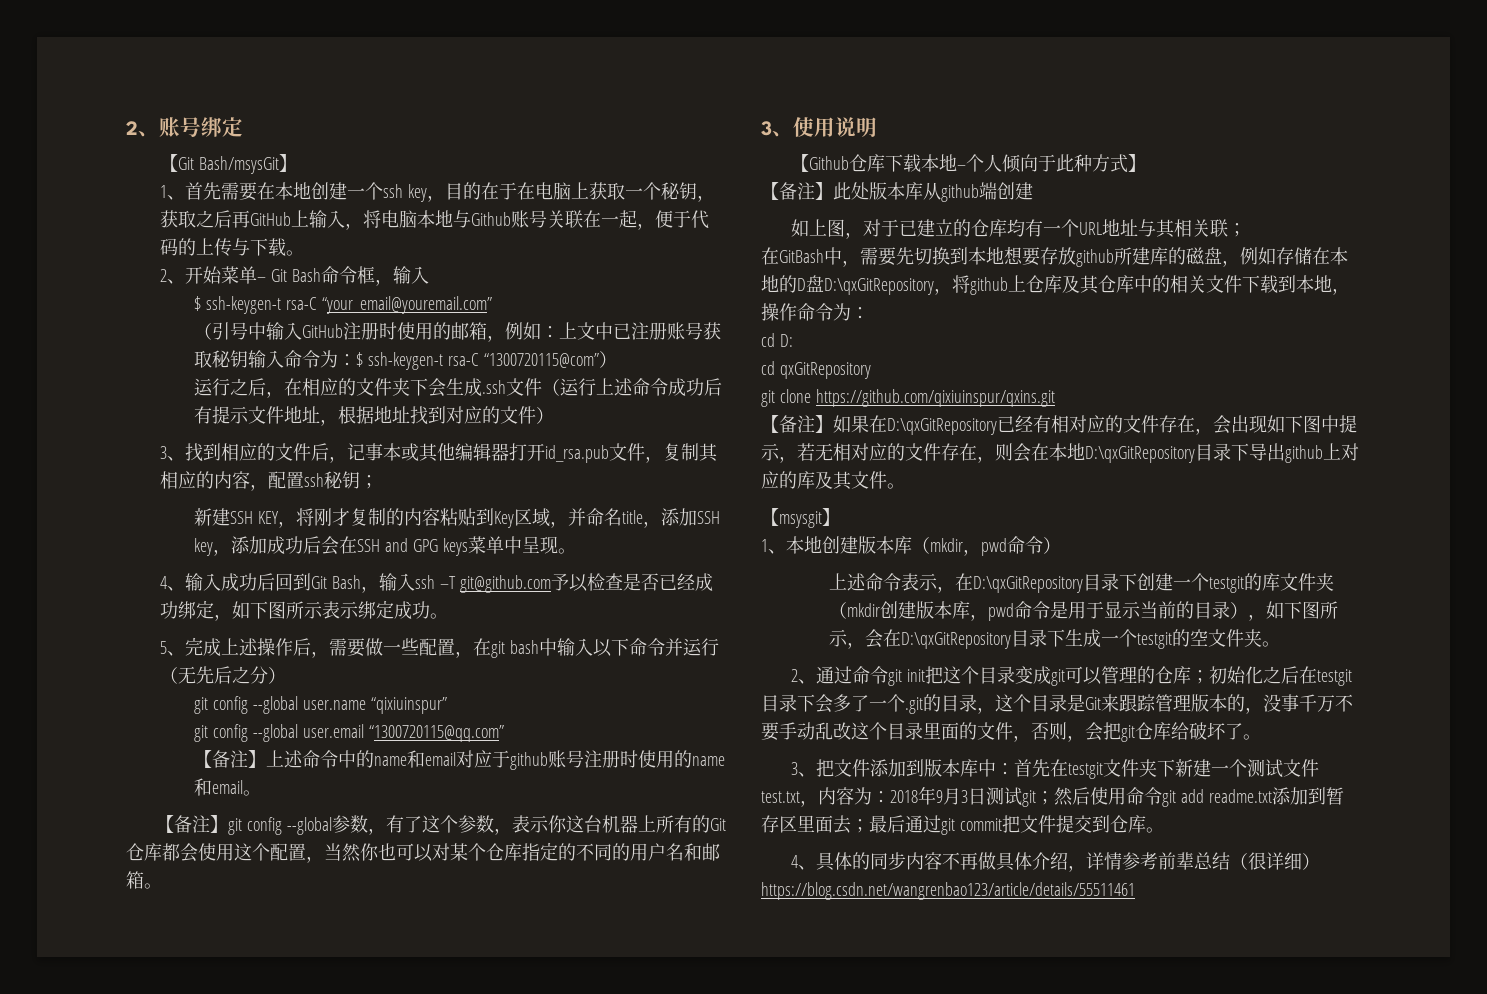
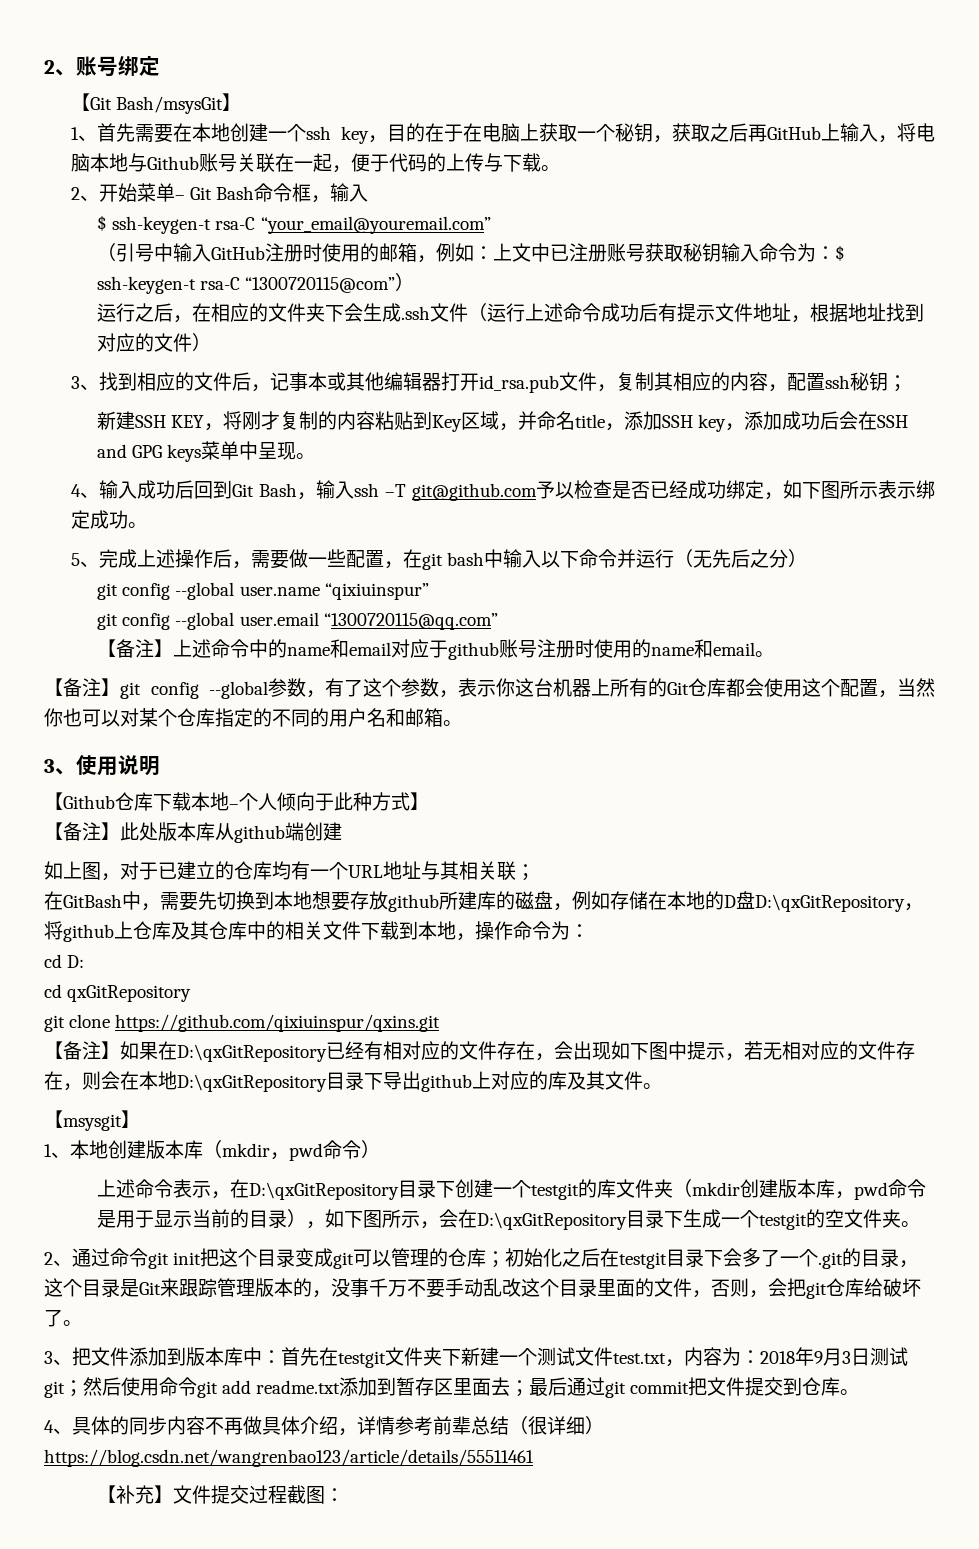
(1135, 891) none -> [97,1485,345,1504] // 【补充】文件提交过程截图：

